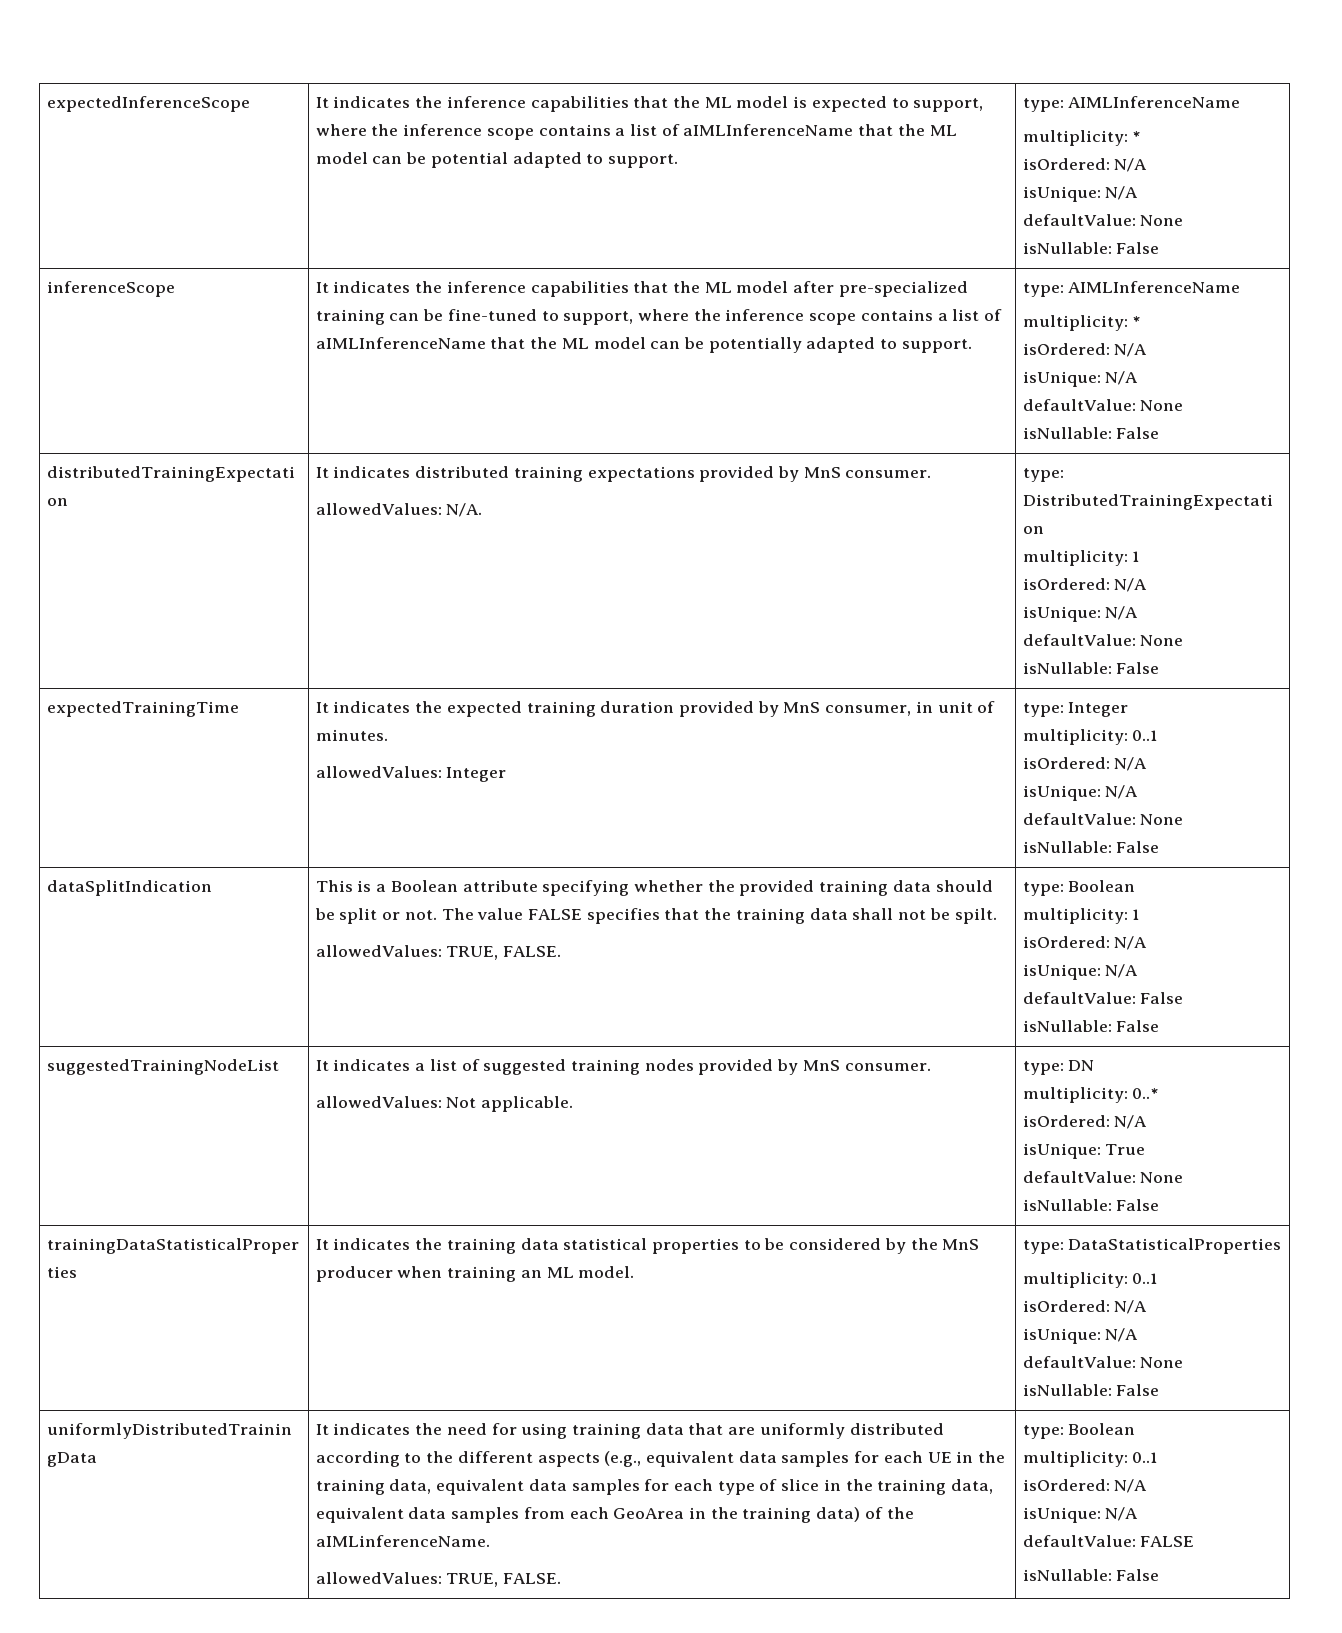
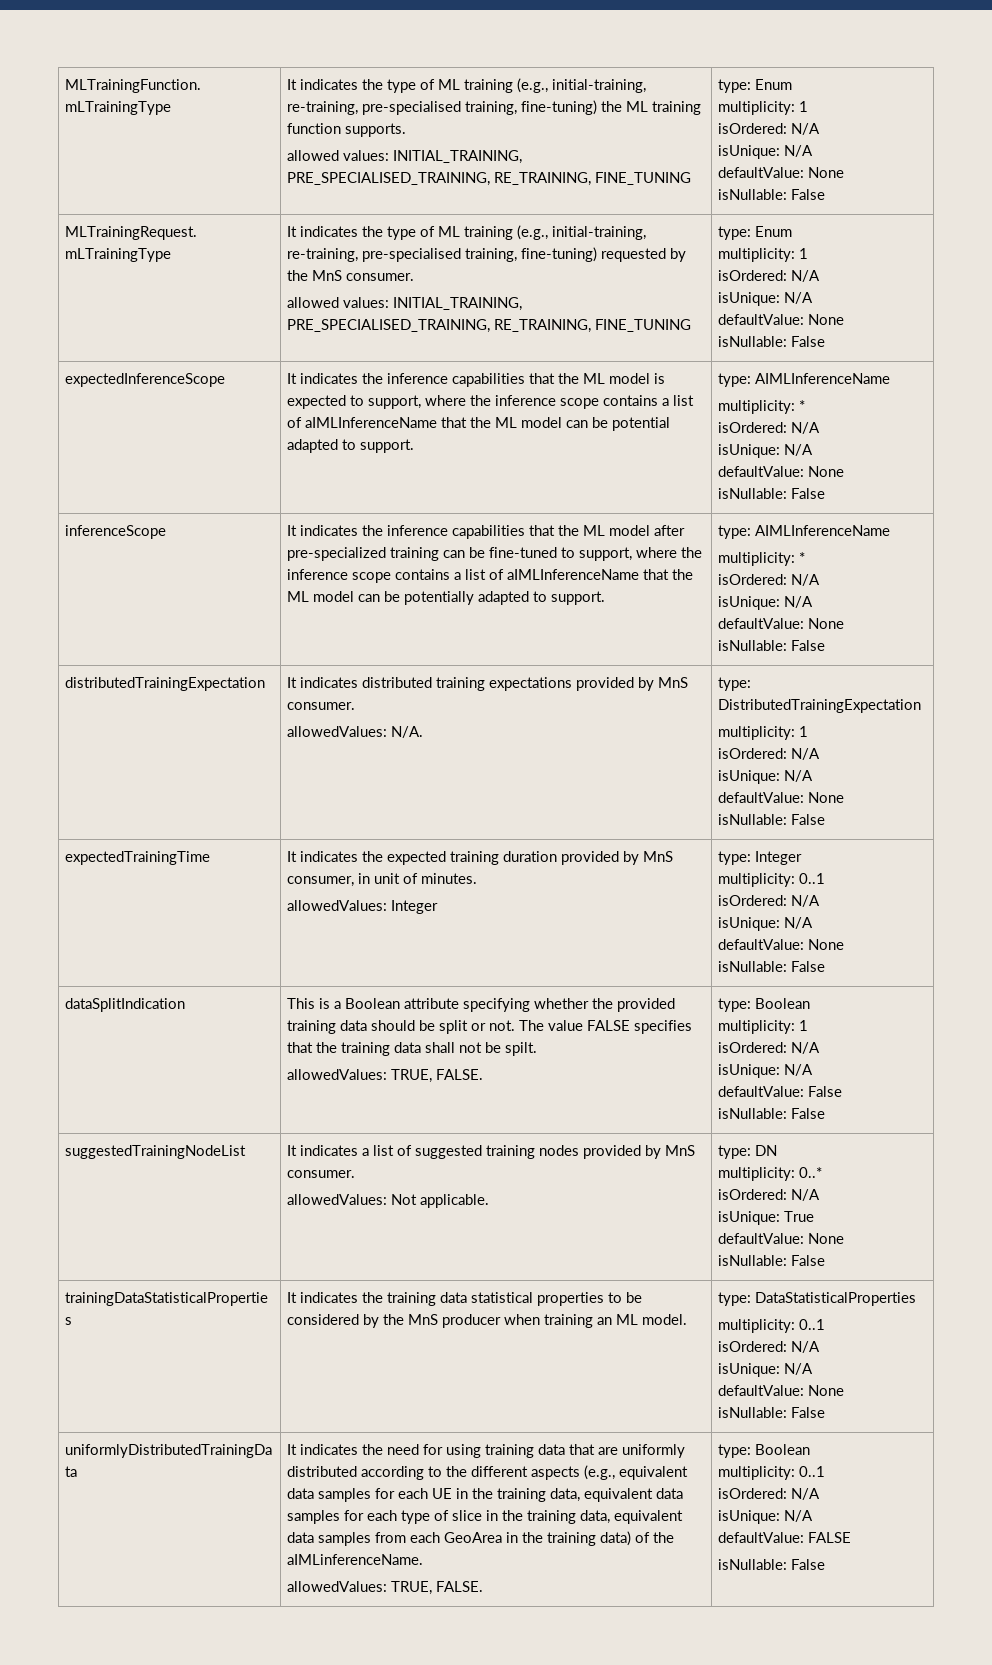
(46, 104) none -> [64,79,201,93] [64,101,171,115] [286,78,646,93] [286,100,701,115] [286,123,406,137] [286,150,522,164] [286,172,691,186] [717,79,792,93] [717,101,808,115] [717,123,820,135] [717,145,813,159] [717,167,844,178] [717,189,825,200] [64,226,197,240] [64,248,171,262] [286,225,646,240] [286,247,686,262] [286,270,414,281] [286,297,522,311] [286,319,691,333] [717,226,792,240] [717,248,808,262] [717,270,820,282] [717,292,813,306] [717,314,844,325] [717,336,825,347] MLTrainingFunction. mLTrainingType | It indicates the type of ML training (e.g., initial-training, re-training, pre-specialised training, fine-tuning) the ML training function supports. // allowed values: INITIAL_TRAINING, PRE_SPECIALISED_TRAINING, RE_TRAINING, FINE_TUNING | type: Enum // multiplicity: 1 // isOrdered: N/A // isUnique: N/A // defaultValue: None // isNullable: False // MLTrainingRequest. mLTrainingType | It indicates the type of ML training (e.g., initial-training, re-training, pre-specialised training, fine-tuning) requested by the MnS consumer. // allowed values: INITIAL_TRAINING, PRE_SPECIALISED_TRAINING, RE_TRAINING, FINE_TUNING | type: Enum // multiplicity: 1 // isOrdered: N/A // isUnique: N/A // defaultValue: None // isNullable: False //

